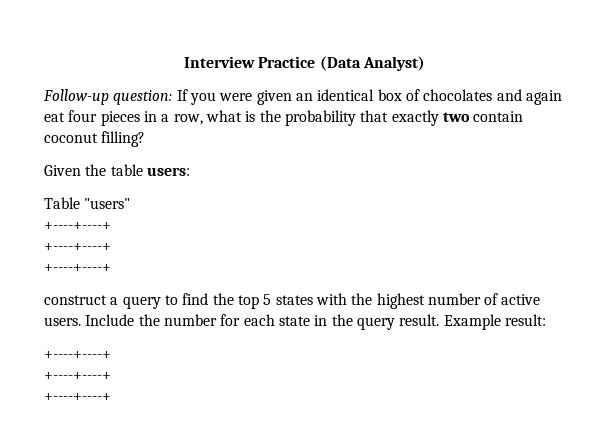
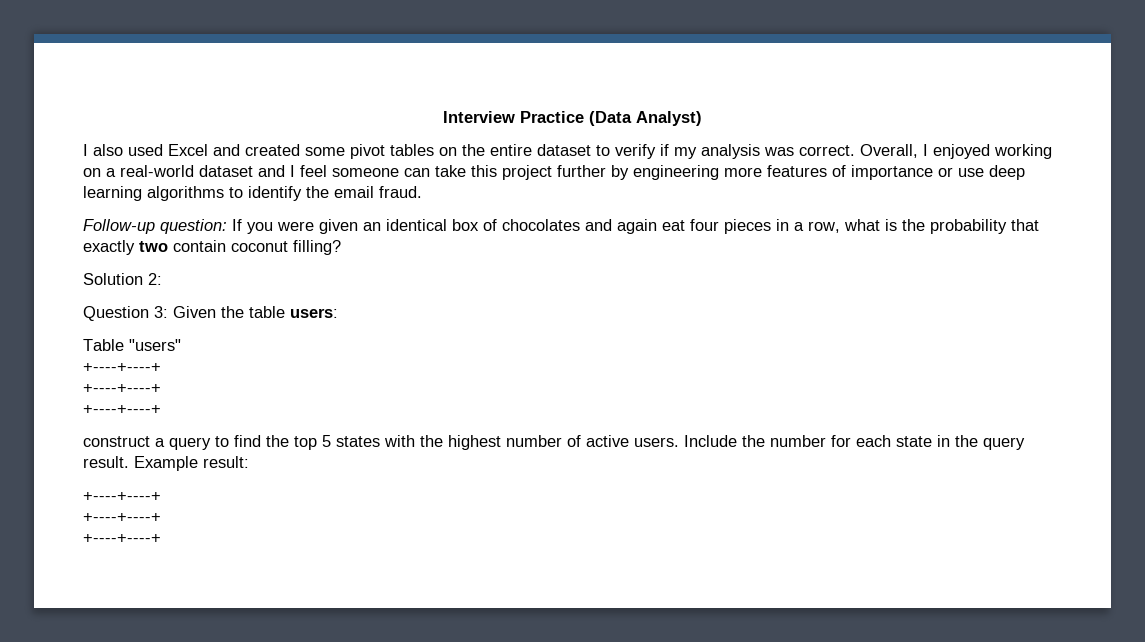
(425, 63) none -> [83,144,1052,159] [83,165,1025,180] [83,186,422,201] // I also used Excel and created some pivot tables on the entire dataset to verify if my analysis was correct. Overall, I enjoyed working on a real-world dataset and I feel someone can take this project further by engineering more features of importance or use deep learning algorithms to identify the email fraud.
(146, 139) none -> [83,273,162,285] [83,306,168,321] Solution 2: // Question 3:

